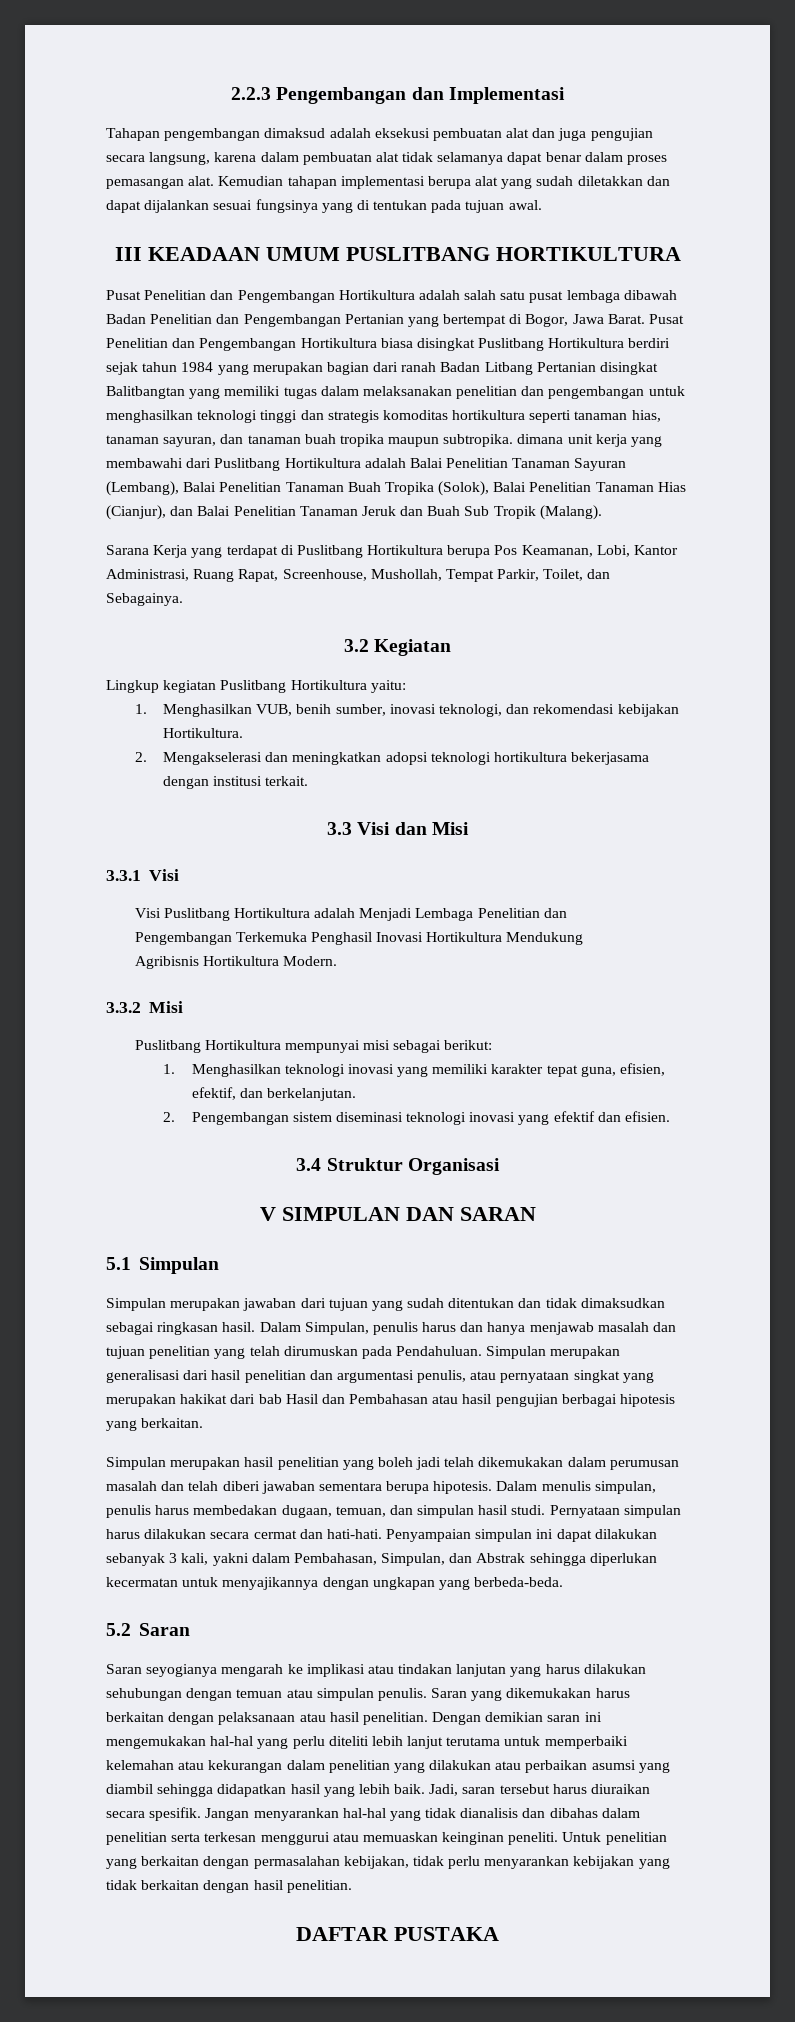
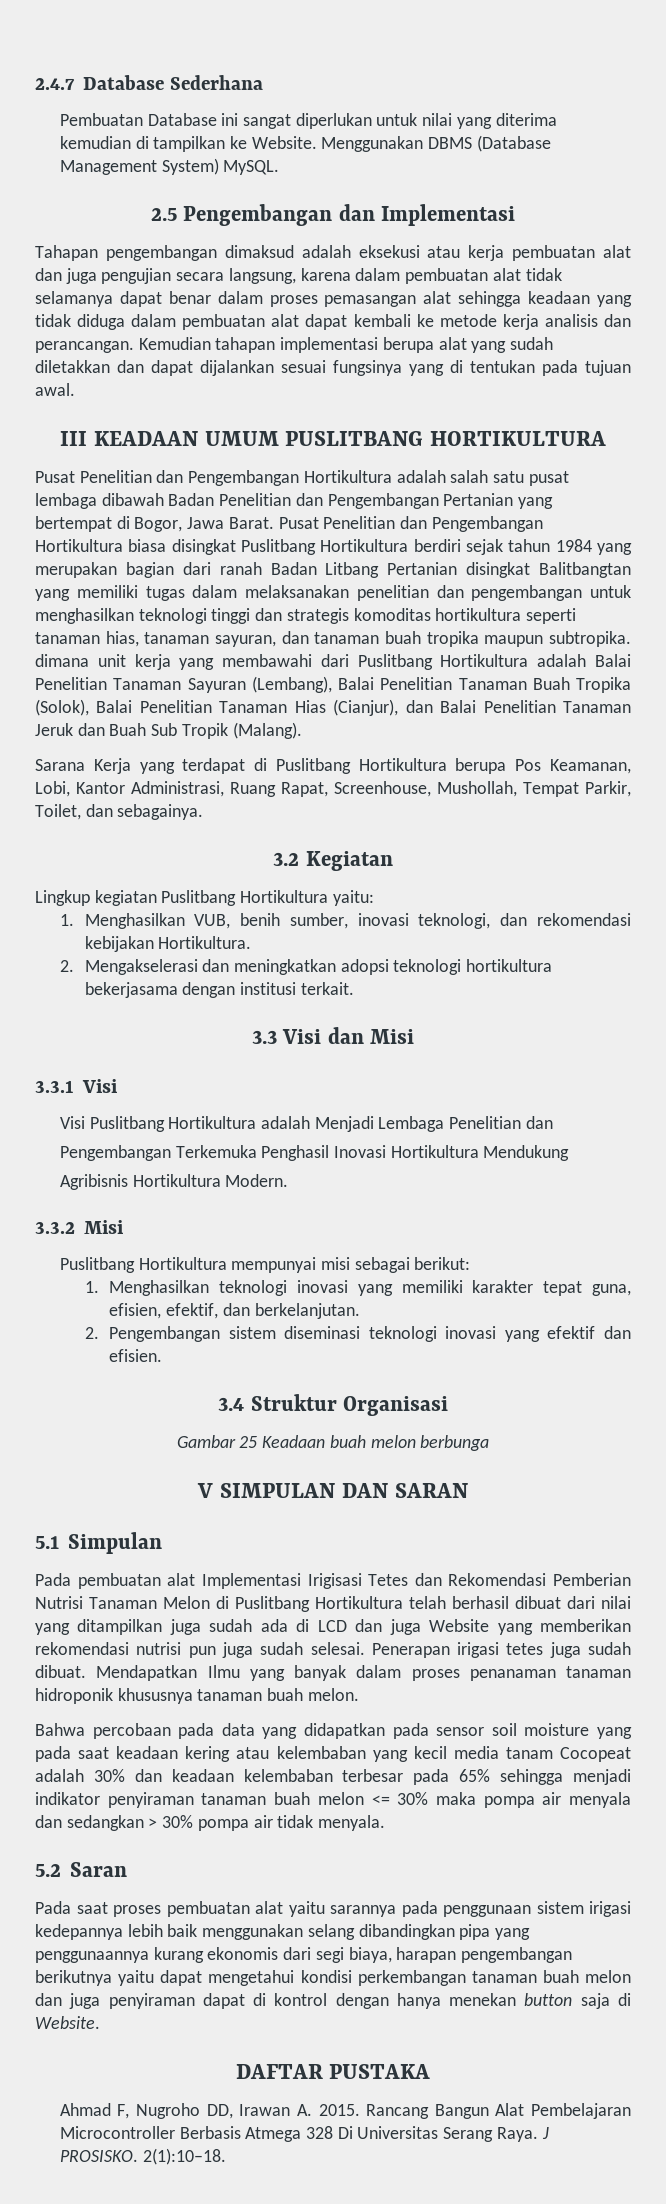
[231,87,272,100] 2.2.3 -> [35,75,263,90] [59,113,557,129] [59,135,551,152] [59,158,280,175] [150,208,177,221] 2.4.7 Database Sederhana // Pembuatan Database ini sangat diperlukan untuk nilai yang diterima kemudian di tampilkan ke Website. Menggunakan DBMS (Database Management System) MySQL. // 2.5
(430, 133) none -> [427,245,505,261] atau kerja
[188,176,215,186] alat. -> [423,291,633,307] [35,314,631,330] [35,341,134,353] alat sehingga keadaan yang tidak diduga dalam pembuatan alat dapat kembali ke metode kerja analisis dan perancangan.
[106,593,183,606] Sebagainya. -> [117,804,204,820] sebagainya.
(500, 1166) none -> [176,1435,490,1451] // Gambar 25 Keadaan buah melon berbunga
[106,1298,665,1311] [106,1322,677,1335] [106,1346,621,1359] [106,1370,654,1383] [106,1394,676,1407] [106,1418,204,1431] [106,1457,679,1470] [106,1481,656,1494] [106,1505,681,1518] [106,1529,657,1542] [106,1553,657,1566] [106,1577,564,1590] [106,1623,190,1636] [106,1664,646,1677] [106,1688,630,1701] [106,1712,602,1725] [106,1736,628,1749] [106,1760,670,1773] [106,1784,651,1797] [106,1807,640,1821] [106,1832,667,1845] [106,1856,670,1869] [106,1880,352,1893] [296,1927,499,1941] Simpulan merupakan jawaban dari tujuan yang sudah ditentukan dan tidak dimaksudkan sebagai ringkasan hasil. Dalam Simpulan, penulis harus dan hanya menjawab masalah dan tujuan penelitian yang telah dirumuskan pada Pendahuluan. Simpulan merupakan generalisasi dari hasil penelitian dan argumentasi penulis, atau pernyataan singkat yang merupakan hakikat dari bab Hasil dan Pembahasan atau hasil pengujian berbagai hipotesis yang berkaitan. // Simpulan merupakan hasil penelitian yang boleh jadi telah dikemukakan dalam perumusan masalah dan telah diberi jawaban sementara berupa hipotesis. Dalam menulis simpulan, penulis harus membedakan dugaan, temuan, dan simpulan hasil studi. Pernyataan simpulan harus dilakukan secara cermat dan hati-hati. Penyampaian simpulan ini dapat dilakukan sebanyak 3 kali, yakni dalam Pembahasan, Simpulan, dan Abstrak sehingga diperlukan kecermatan untuk menyajikannya dengan ungkapan yang berbeda-beda. // 5.2 Saran // Saran seyogianya mengarah ke implikasi atau tindakan lanjutan yang harus dilakukan sehubungan dengan temuan atau simpulan penulis. Saran yang dikemukakan harus berkaitan dengan pelaksanaan atau hasil penelitian. Dengan demikian saran ini mengemukakan hal-hal yang perlu diteliti lebih lanjut terutama untuk memperbaiki kelemahan atau kekurangan dalam penelitian yang dilakukan atau perbaikan asumsi yang diambil sehingga didapatkan hasil yang lebih baik. Jadi, saran tersebut harus diuraikan secara spesifik. Jangan menyarankan hal-hal yang tidak dianalisis dan dibahas dalam penelitian serta terkesan menggurui atau memuaskan keinginan peneliti. Untuk penelitian yang berkaitan dengan permasalahan kebijakan, tidak perlu menyarankan kebijakan yang tidak berkaitan dengan hasil penelitian. // DAFTAR PUSTAKA -> [35,1573,631,1589] [35,1596,631,1612] [35,1619,631,1635] [35,1642,631,1658] [35,1665,631,1681] [35,1688,359,1704] [35,1723,633,1739] [35,1746,632,1762] [35,1769,632,1785] [35,1792,631,1808] [35,1815,386,1831] [35,1862,127,1877] [35,1901,631,1917] [35,1924,531,1940] [35,1947,573,1963] [35,1970,631,1986] [35,1993,631,2009] [35,2016,100,2029] [235,2064,431,2079] [59,2103,631,2119] [59,2126,549,2142] [59,2148,226,2165] Pada pembuatan alat Implementasi Irigisasi Tetes dan Rekomendasi Pemberian Nutrisi Tanaman Melon di Puslitbang Hortikultura telah berhasil dibuat dari nilai yang ditampilkan juga sudah ada di LCD dan juga Website yang memberikan rekomendasi nutrisi pun juga sudah selesai. Penerapan irigasi tetes juga sudah dibuat. Mendapatkan Ilmu yang banyak dalam proses penanaman tanaman hidroponik khususnya tanaman buah melon. // Bahwa percobaan pada data yang didapatkan pada sensor soil moisture yang pada saat keadaan kering atau kelembaban yang kecil media tanam Cocopeat adalah 30% dan keadaan kelembaban terbesar pada 65% sehingga menjadi indikator penyiraman tanaman buah melon <= 30% maka pompa air menyala dan sedangkan > 30% pompa air tidak menyala. // 5.2 Saran // Pada saat proses pembuatan alat yaitu sarannya pada penggunaan sistem irigasi kedepannya lebih baik menggunakan selang dibandingkan pipa yang penggunaannya kurang ekonomis dari segi biaya, harapan pengembangan berikutnya yaitu dapat mengetahui kondisi perkembangan tanaman buah melon dan juga penyiraman dapat di kontrol dengan hanya menekan button saja di Website. // DAFTAR PUSTAKA // Ahmad F, Nugroho DD, Irawan A. 2015. Rancang Bangun Alat Pembelajaran Microcontroller Berbasis Atmega 328 Di Universitas Serang Raya. J PROSISKO. 2(1):10–18.

